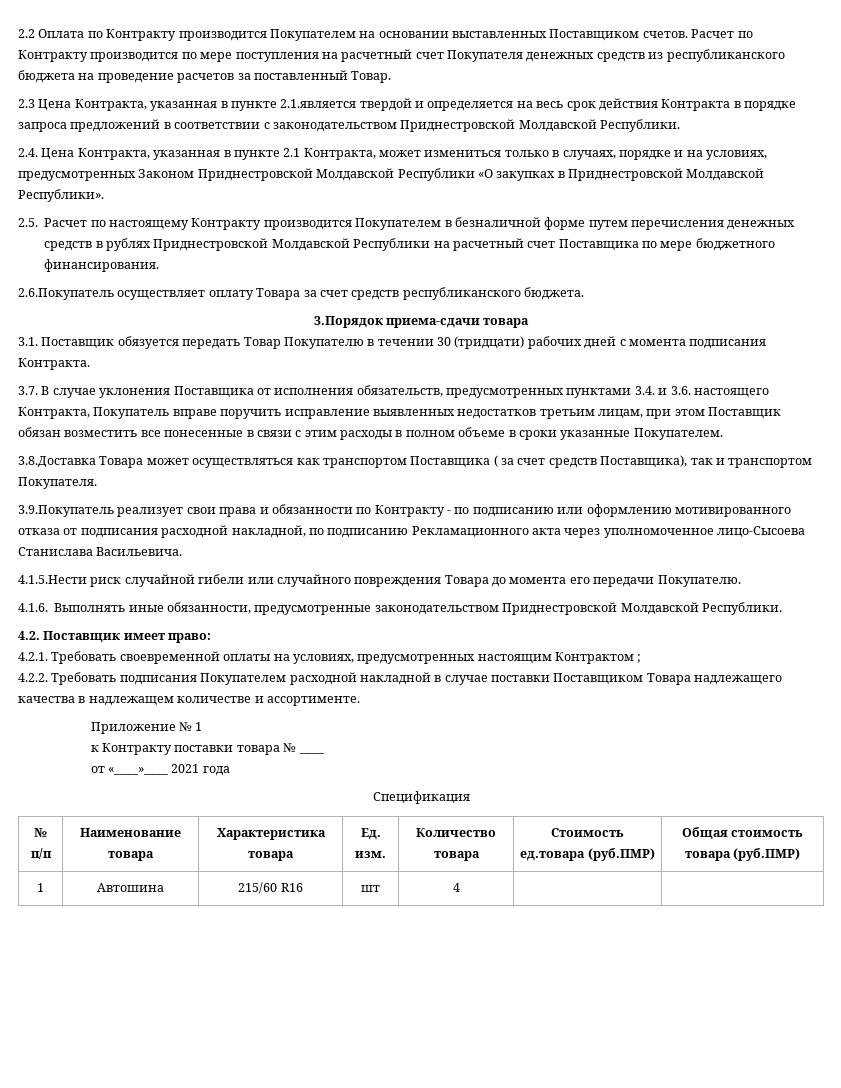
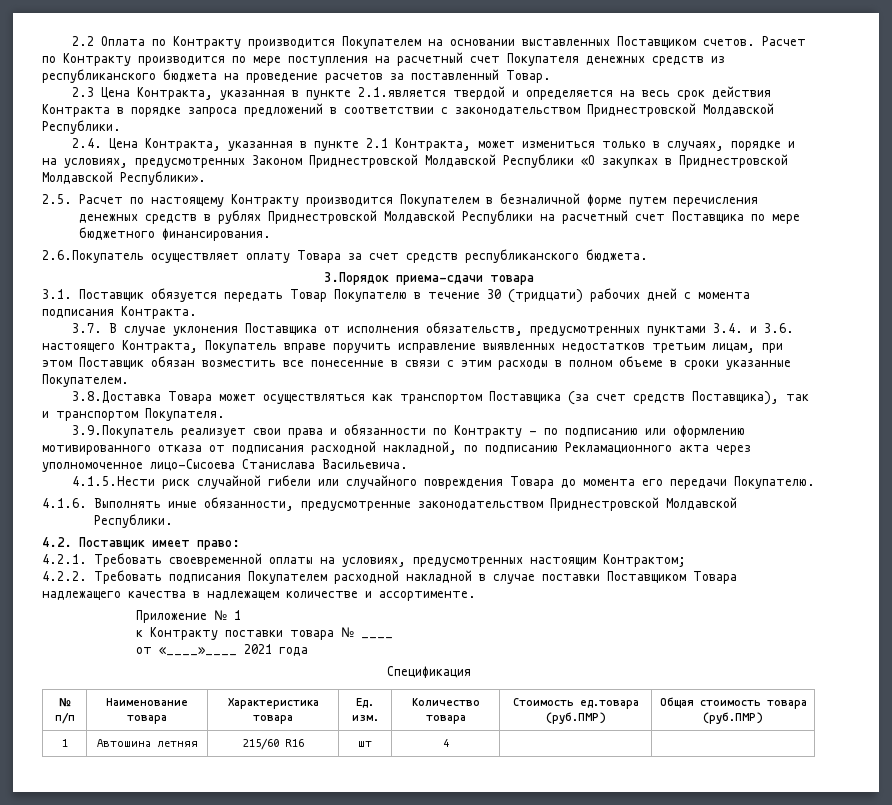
[377,339,434,346] течении -> [428,292,480,299] течение
[493,455,514,467] ( за -> [567,391,589,405] (за
[555,652,642,664] Контрактом ; -> [603,554,686,567] Контрактом;
(164, 887) none -> [156,741,198,748] летняя

